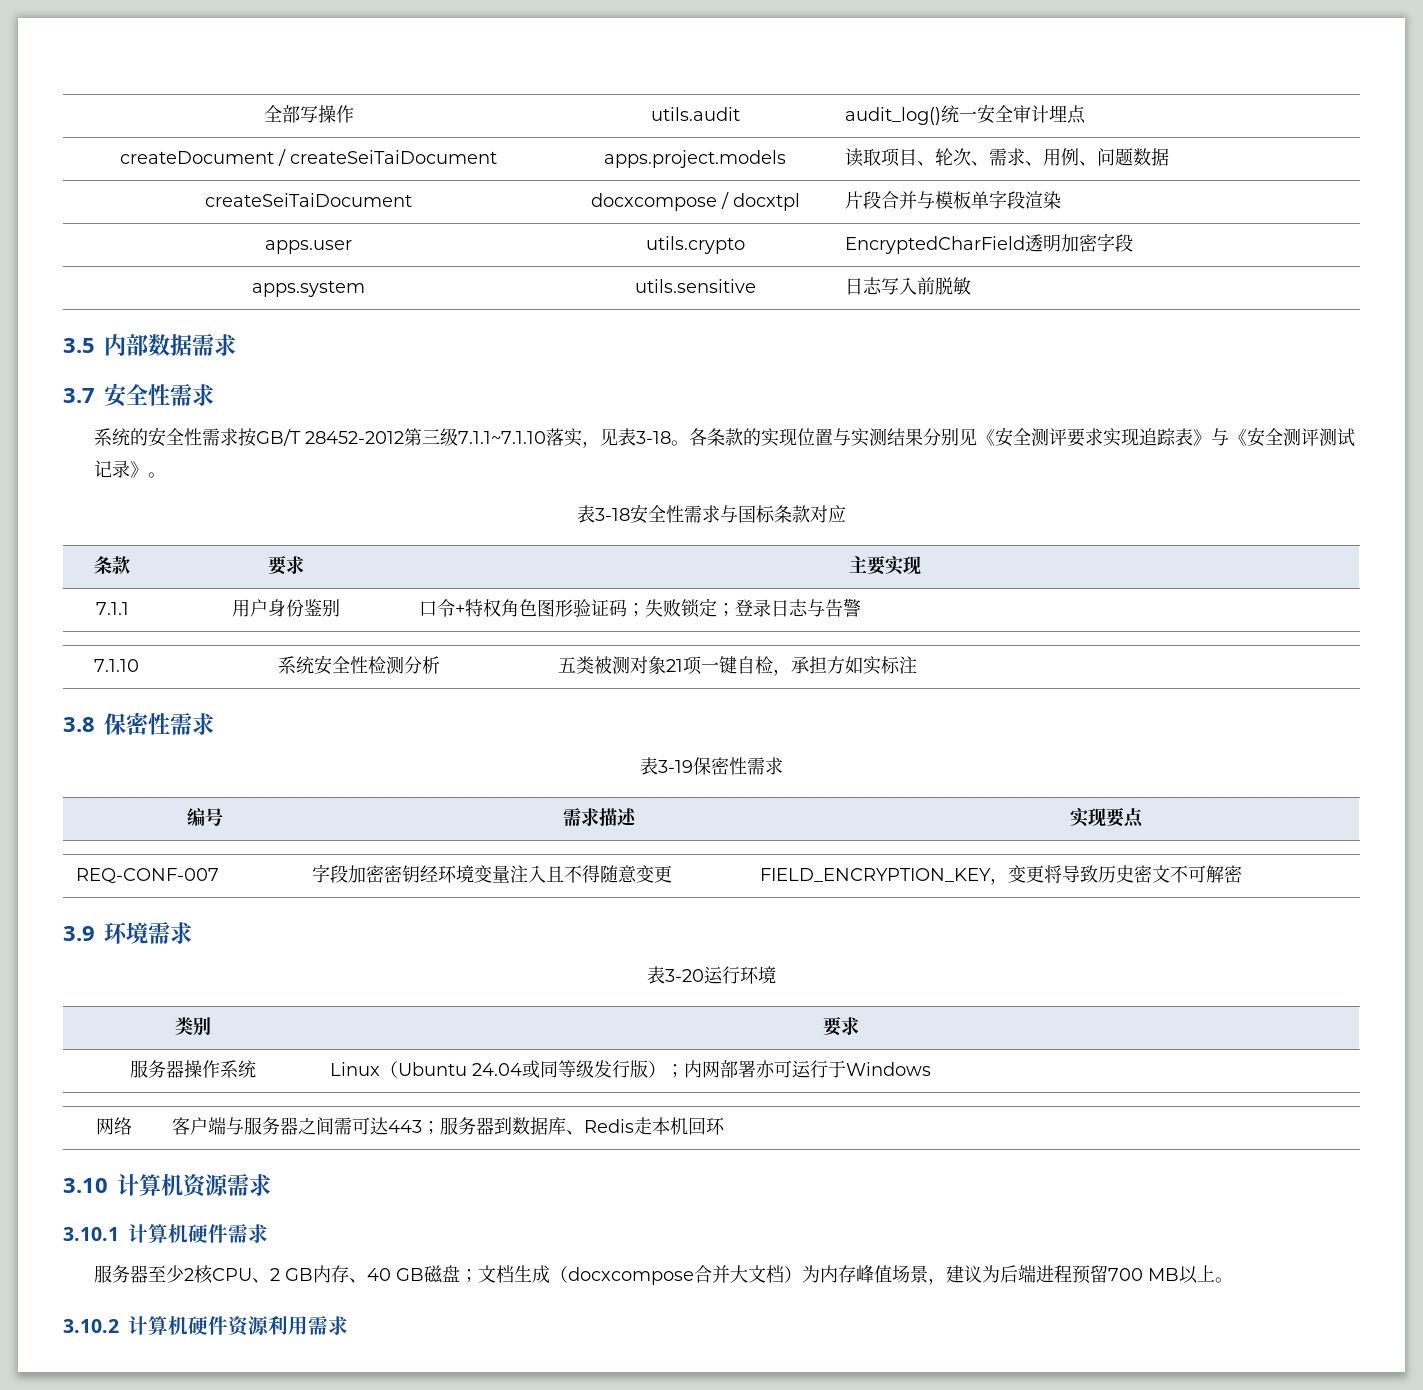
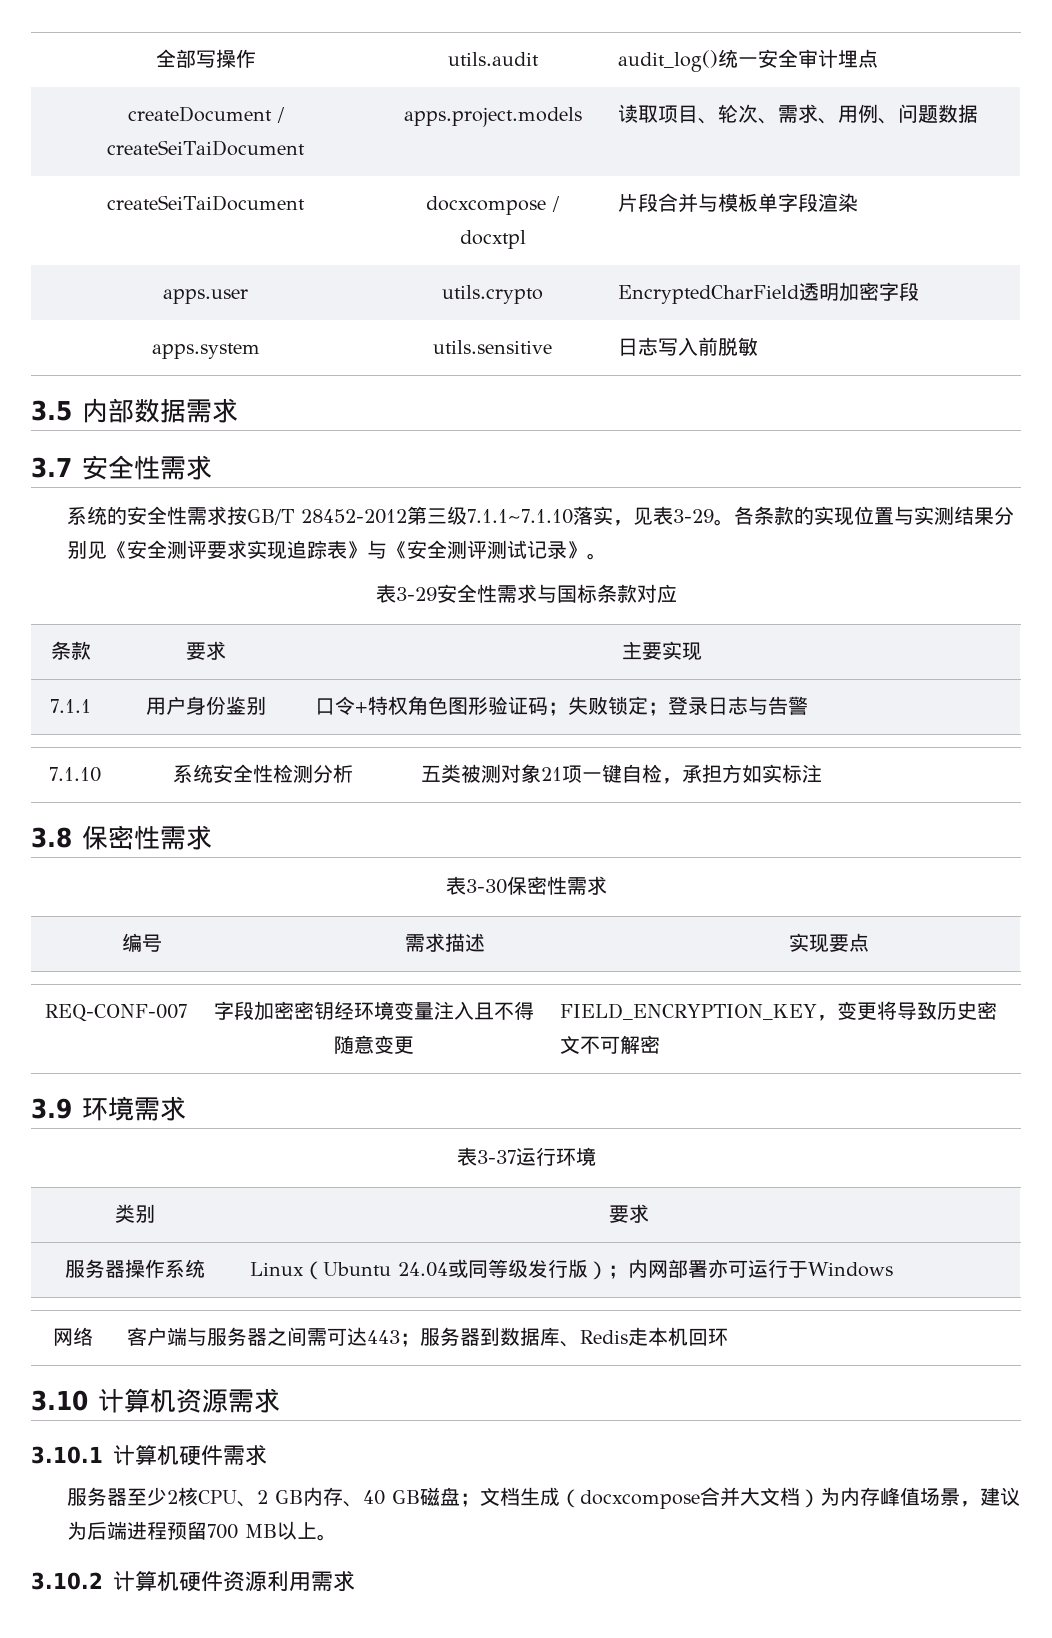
[635,431,671,444] 3-18 -> [673,509,715,523] 3-29
[595,508,630,521] 3-18 -> [395,587,437,601] 3-29
[658,760,693,773] 3-19 -> [465,879,507,894] 3-30
[665,969,704,982] 3-20 -> [476,1150,516,1164] 3-37

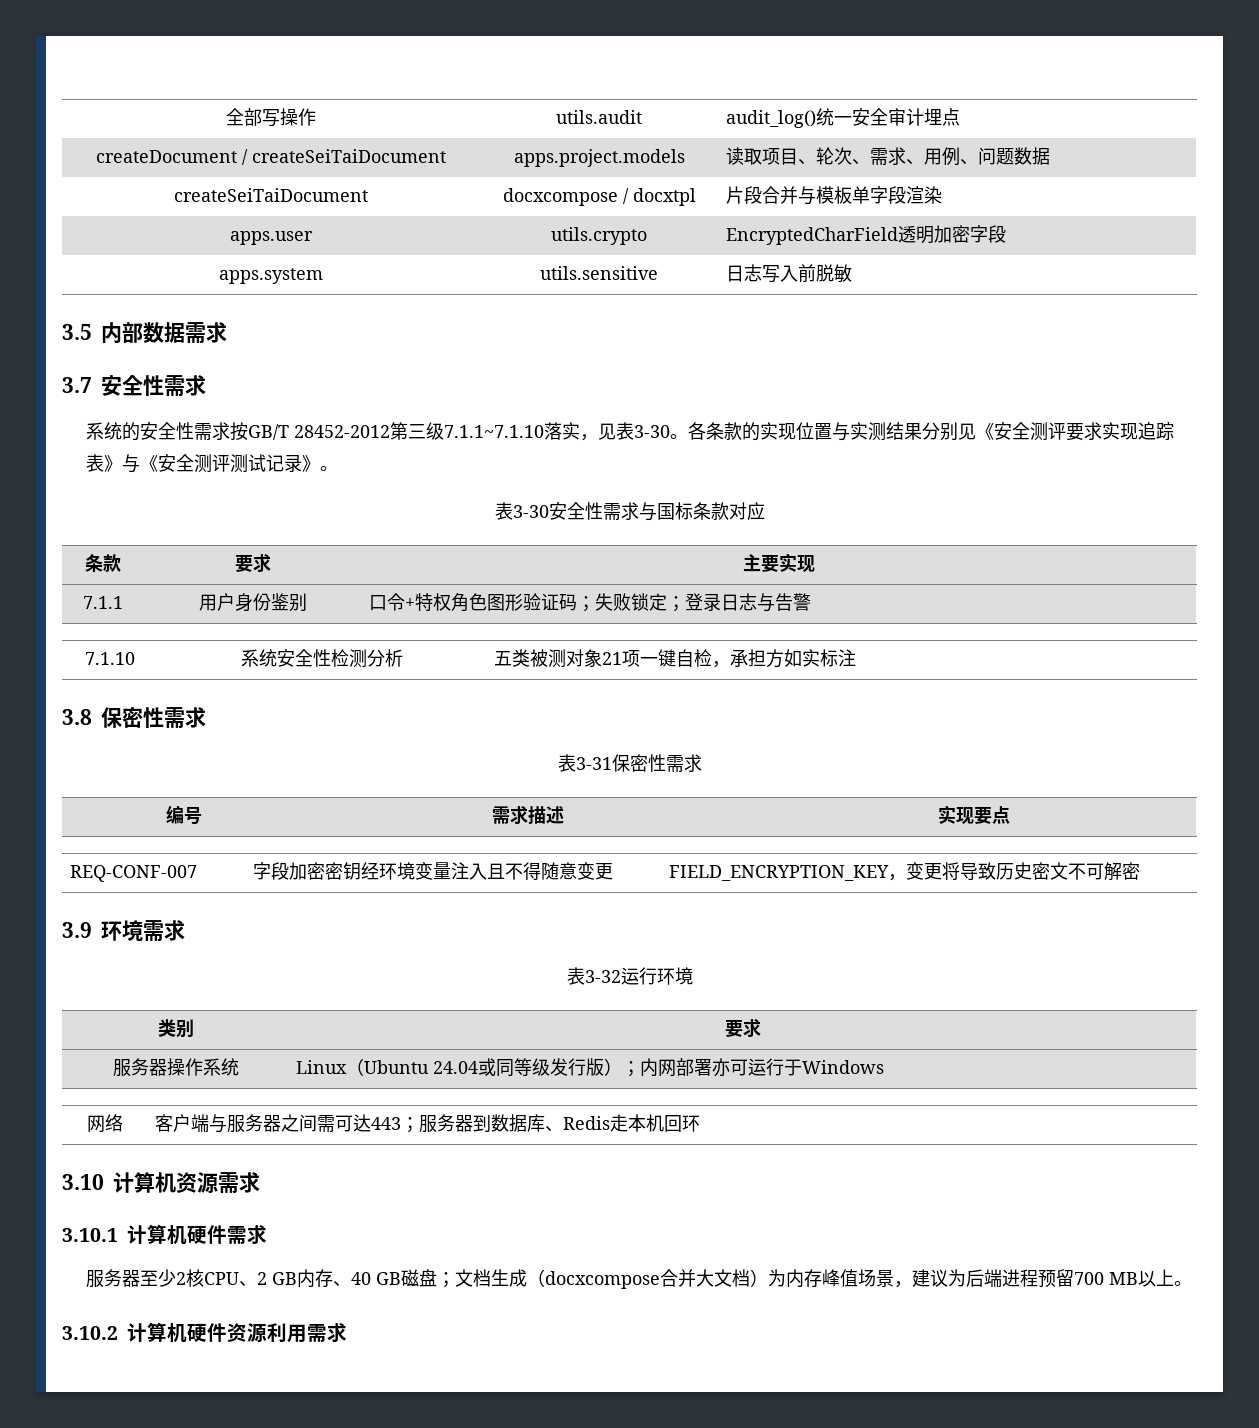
[673,509,715,523] 3-29 -> [633,425,670,438] 3-30
[395,587,437,601] 3-29 -> [512,505,549,518] 3-30
[465,879,507,894] 3-30 -> [575,757,612,770] 3-31
[476,1150,516,1164] 3-37 -> [584,970,621,983] 3-32

